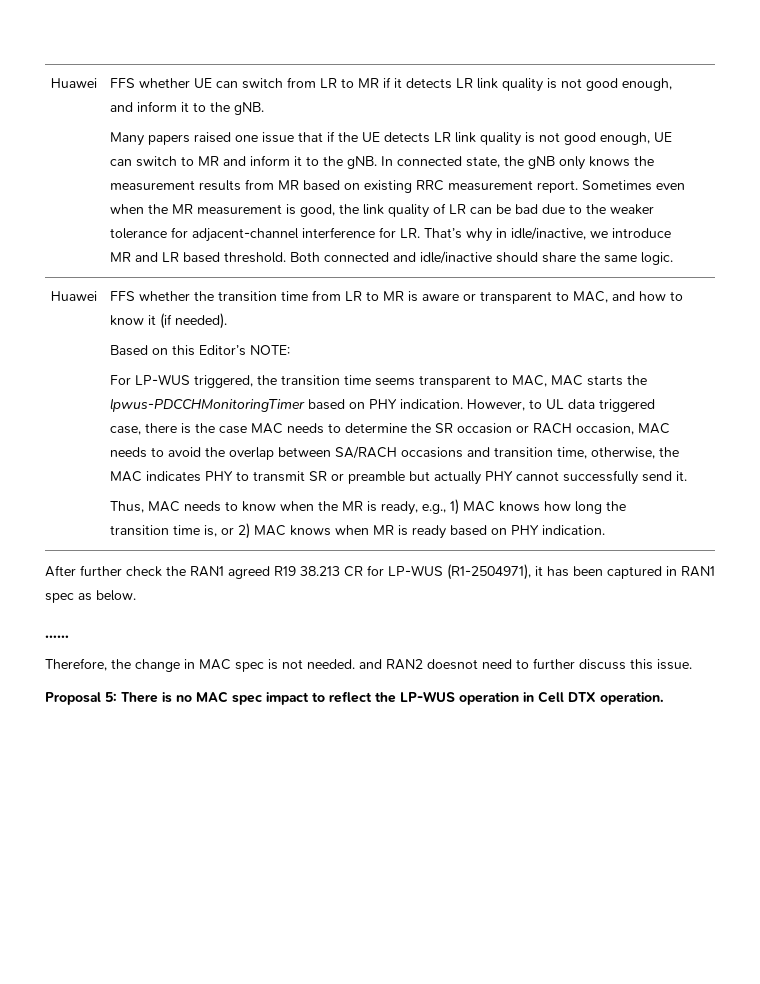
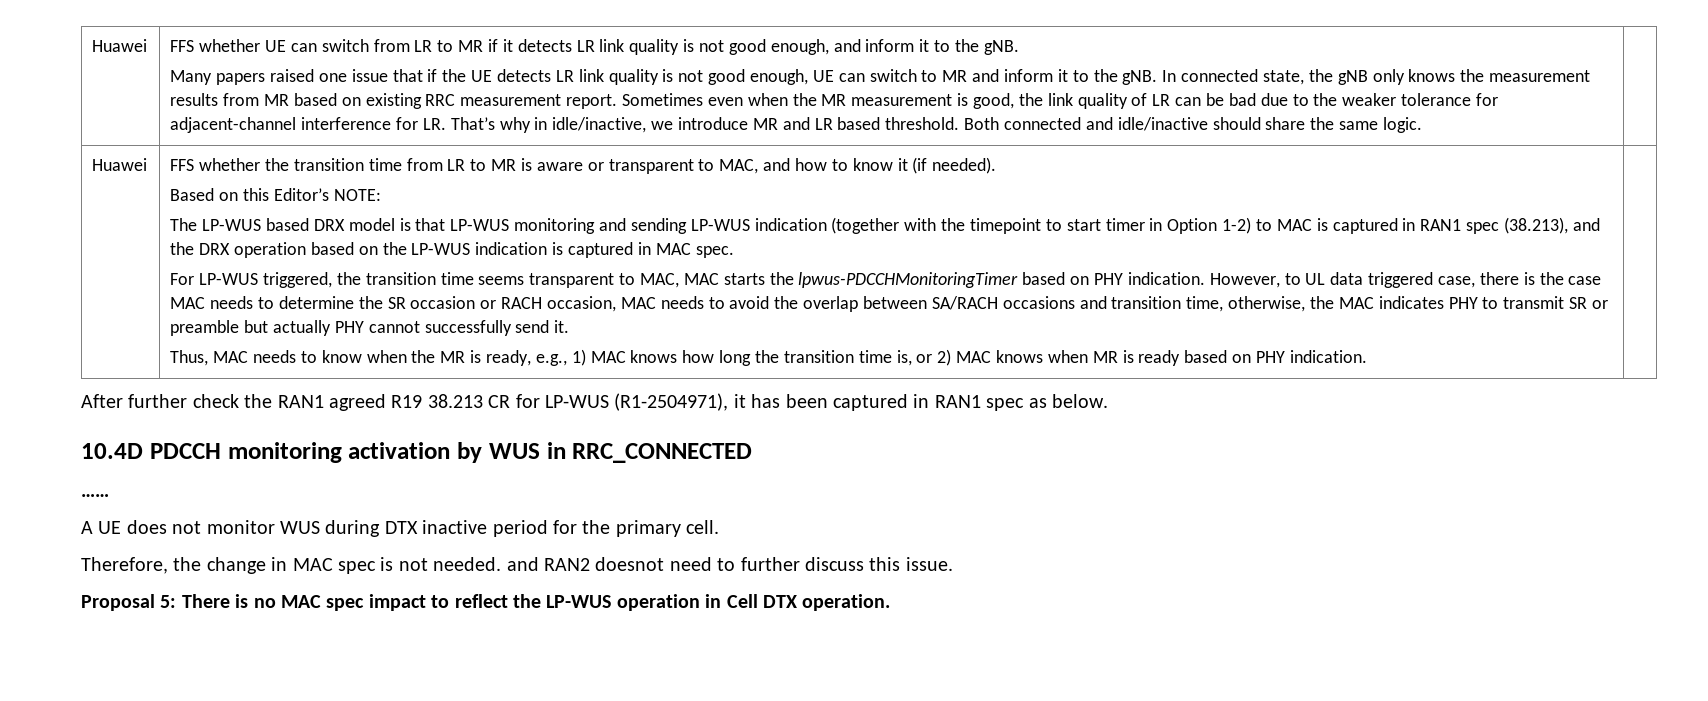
(291, 350) none -> [170,217,1600,234] [170,242,734,258] // The LP-WUS based DRX model is that LP-WUS monitoring and sending LP-WUS indication (together with the timepoint to start timer in Option 1-2) to MAC is captured in RAN1 spec (38.213), and the DRX operation based on the LP-WUS indication is captured in MAC spec.
[45,635,69,638] …… -> [81,442,753,463] [81,494,109,497] [81,520,720,537] 10.4D PDCCH monitoring activation by WUS in RRC_CONNECTED // …… // A UE does not monitor WUS during DTX inactive period for the primary cell.

